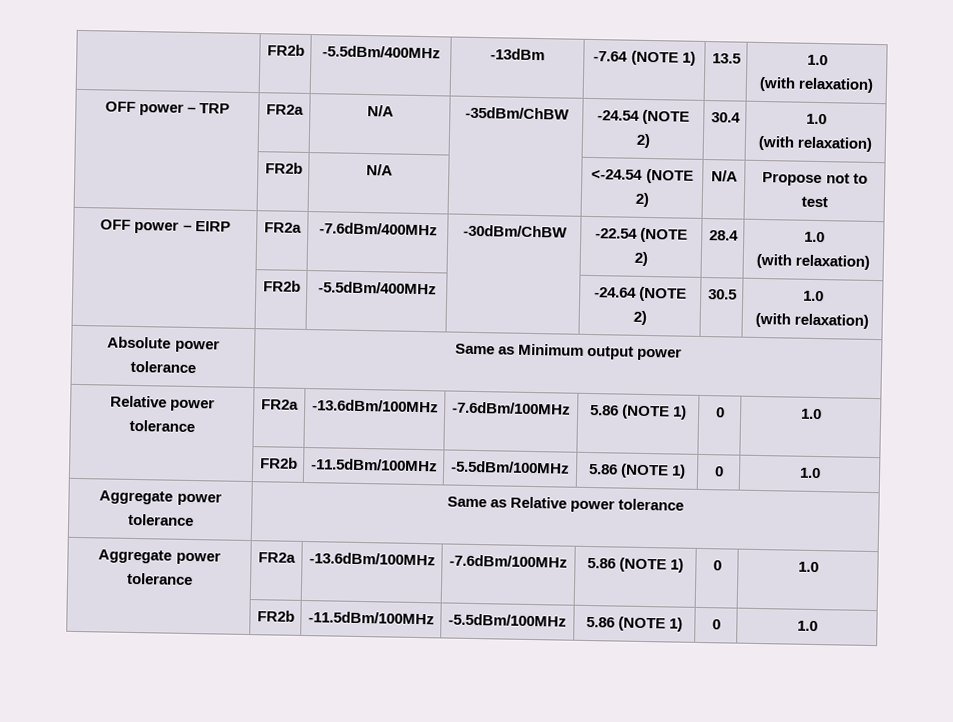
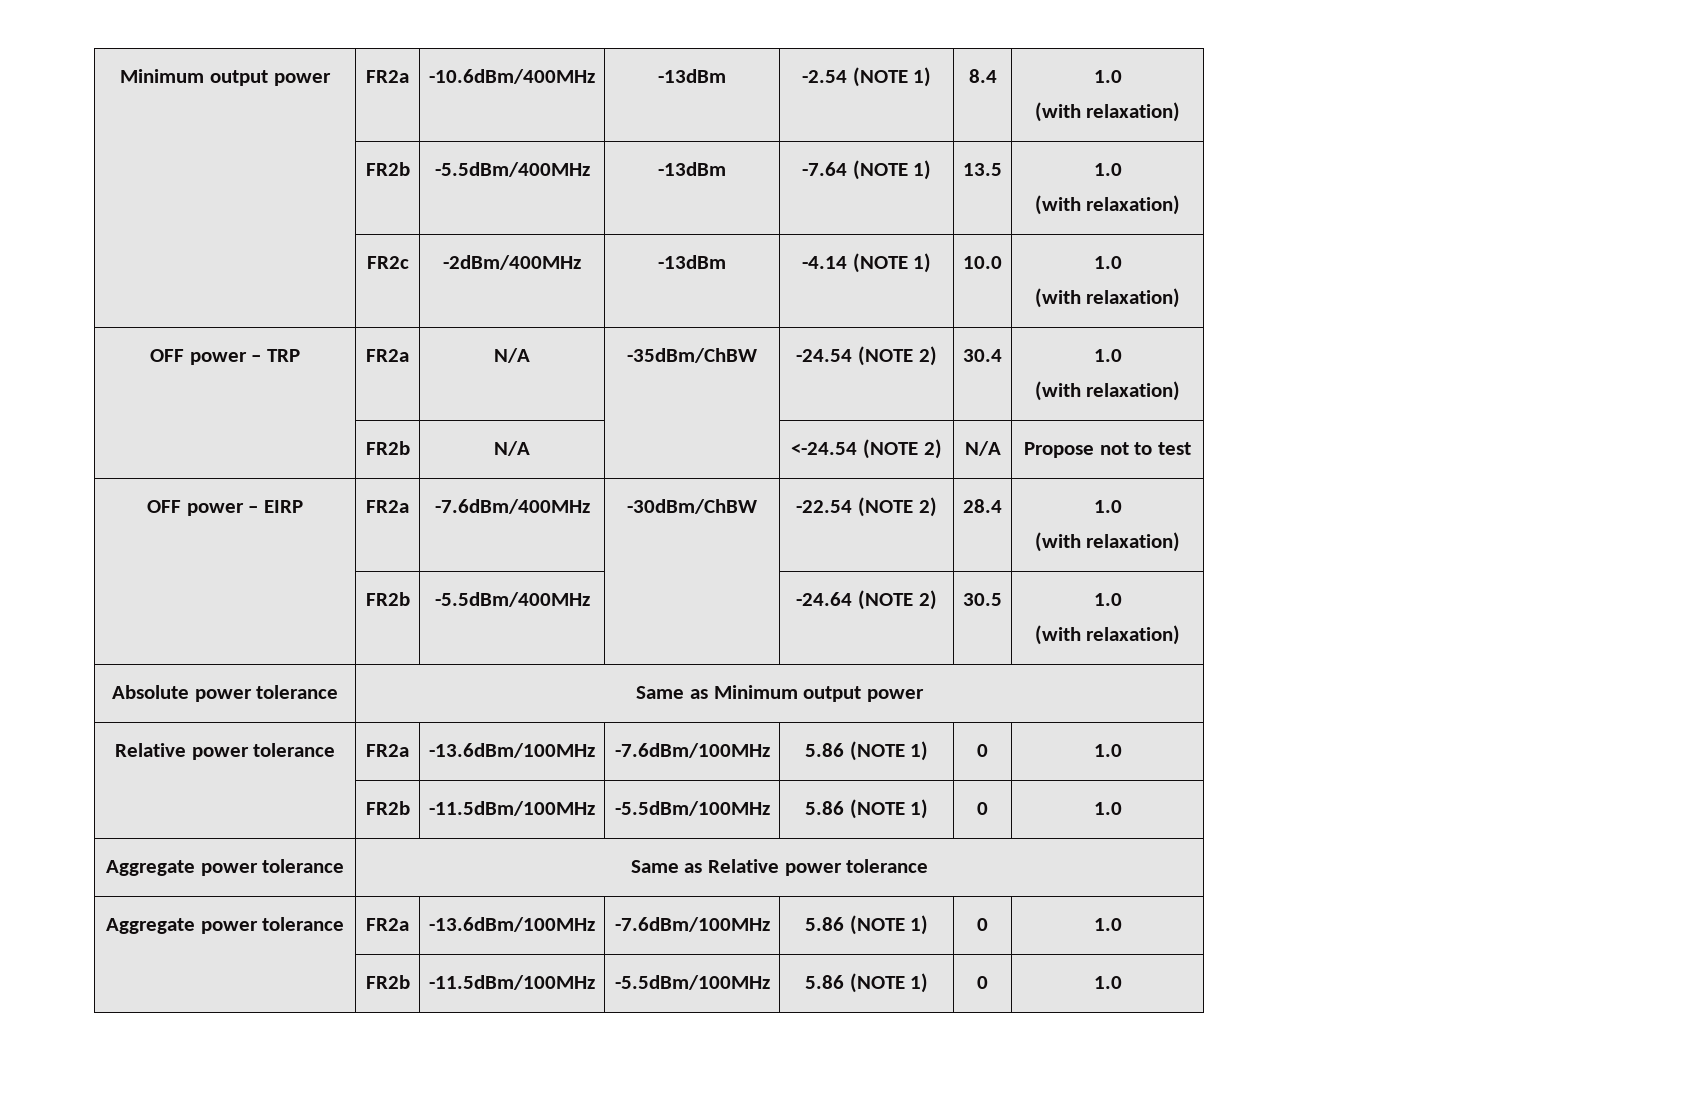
(266, 50) none -> [120,69,331,86] [366,70,409,83] [429,69,595,84] [658,69,726,83] [801,67,932,87] [968,69,997,83] [1093,70,1122,83] [1034,102,1181,122] Minimum output power | FR2a | -10.6dBm/400MHz | -13dBm | -2.54 (NOTE 1) | 8.4 | 1.0 // (with relaxation) //
(875, 85) none -> [366,256,409,269] [443,255,581,270] [658,255,726,269] [801,253,932,273] [963,256,1002,269] [1093,256,1122,269] [1034,288,1181,308] // | FR2c | -2dBm/400MHz | -13dBm | -4.14 (NOTE 1) | 10.0 | 1.0 // (with relaxation)

